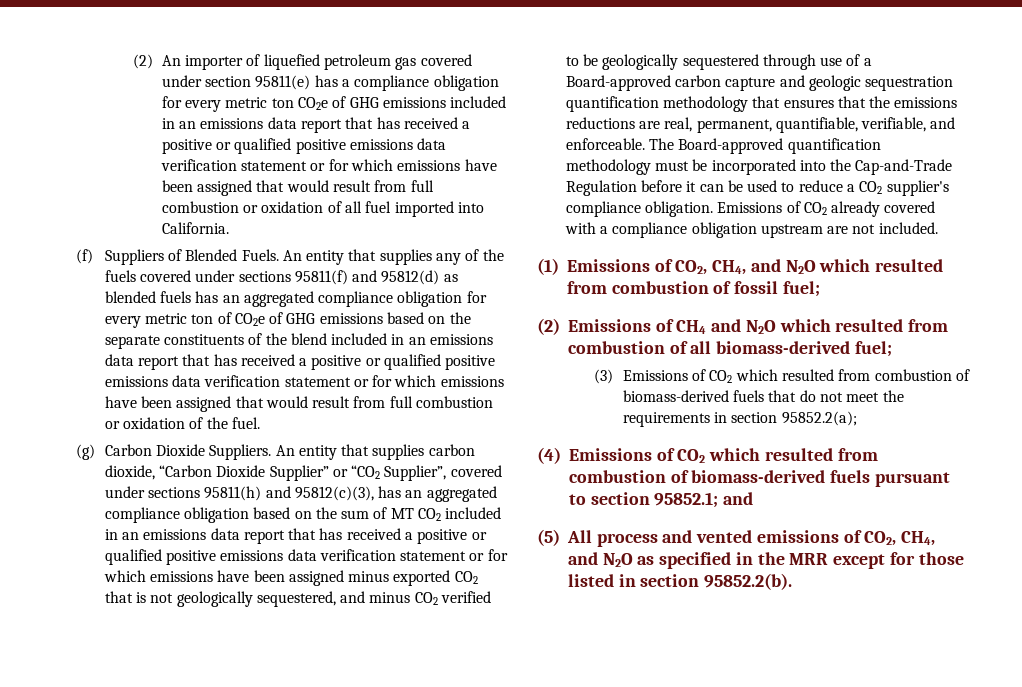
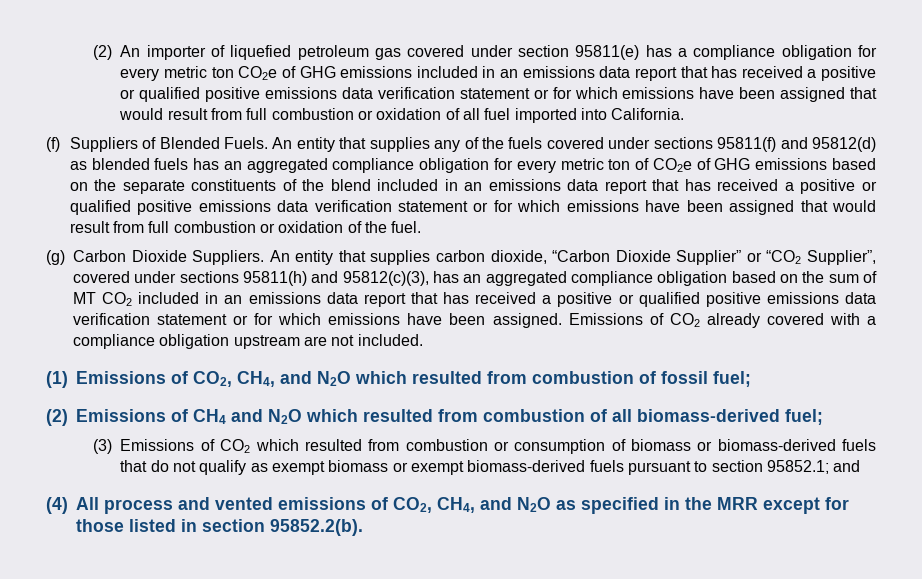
[288,570,478,586] [104,591,492,607] [565,54,872,70] [565,75,954,91] [565,96,958,112] [565,117,956,133] [565,138,881,154] [565,159,953,175] [565,180,949,196] [565,201,713,217] assigned minus exported CO2 that is not geologically sequestered, and minus CO2 verified to be geologically sequestered through use of a Board-approved carbon capture and geologic sequestration quantification methodology that ensures that the emissions reductions are real, permanent, quantifiable, verifiable, and enforceable. The Board-approved quantification methodology must be incorporated into the Cap-and-Trade Regulation before it can be used to reduce a CO2 supplier's compliance obligation. -> [492,313,562,328] assigned.
[955,369,970,381] of -> [493,439,713,454] or consumption of biomass or
[846,390,904,402] [622,411,857,427] [537,447,878,464] [569,470,689,483] meet the requirements in section 95852.2(a); // (4) Emissions of CO2 which resulted from combustion of -> [199,460,465,475] qualify as exempt biomass or exempt
[537,529,560,546] (5) -> [46,497,68,514] (4)

